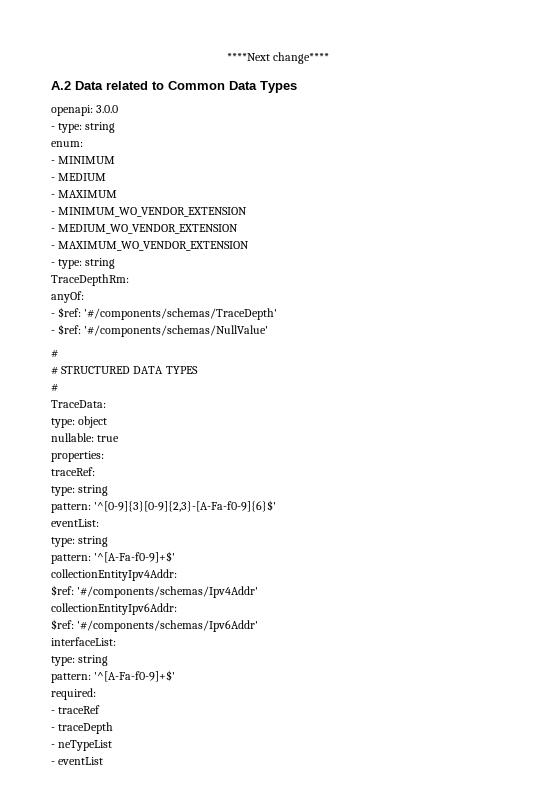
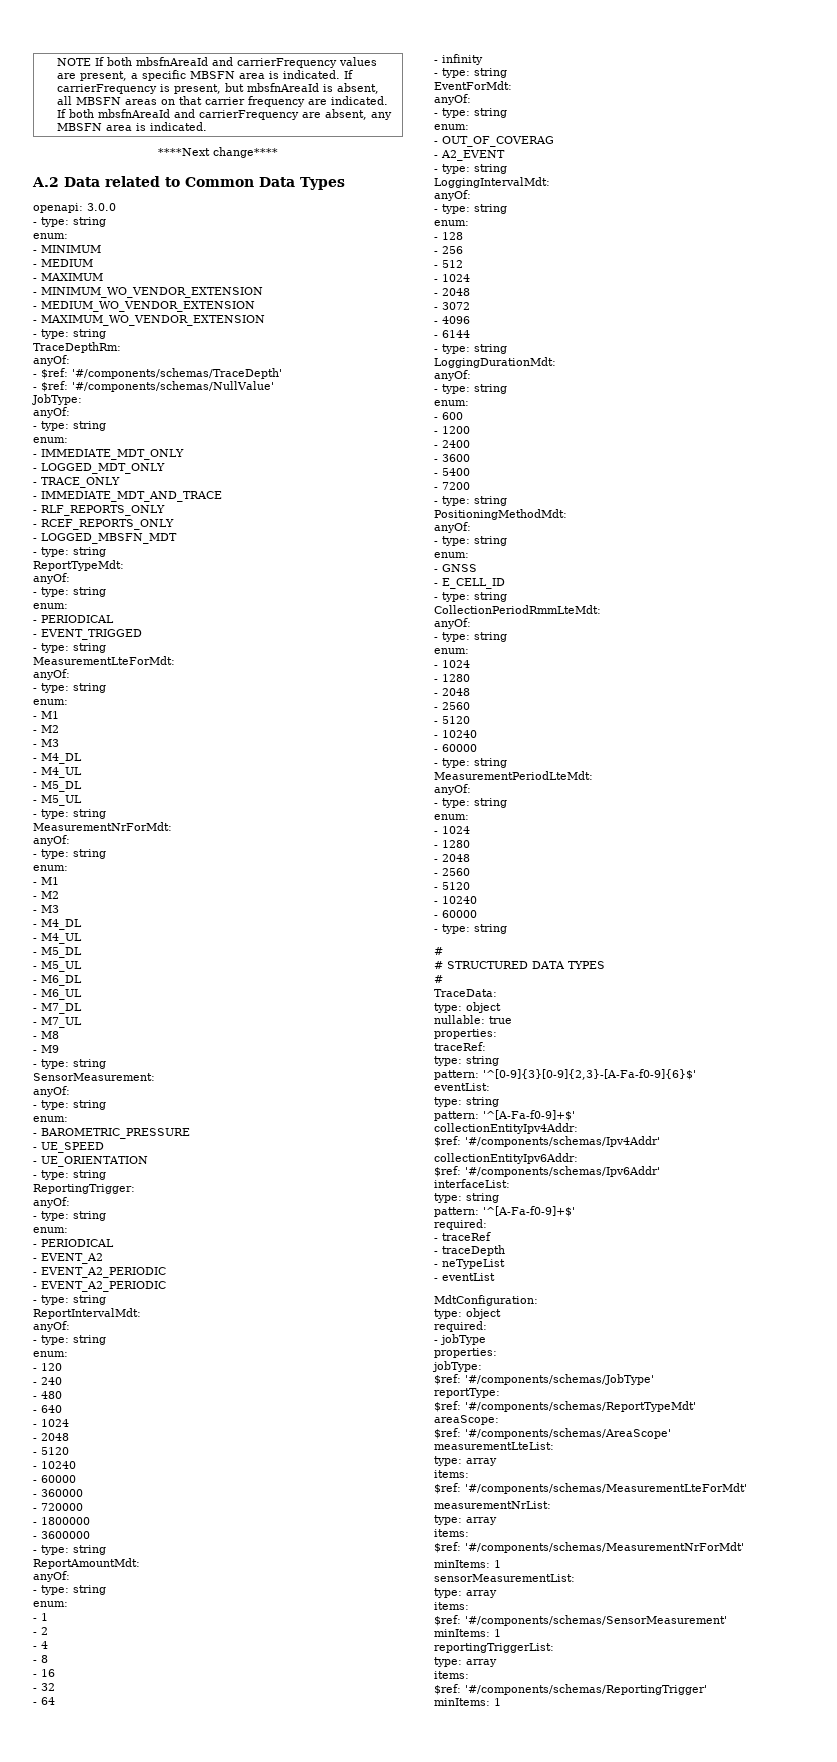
(226, 57) none -> [57,57,378,68] [57,70,354,81] [57,83,380,94] [57,96,389,107] [57,109,393,120] [57,122,208,131] NOTE If both mbsfnAreaId and carrierFrequency values are present, a specific MBSFN area is indicated. If carrierFrequency is present, but mbsfnAreaId is absent, all MBSFN areas on that carrier frequency are indicated. If both mbsfnAreaId and carrierFrequency are absent, any MBSFN area is indicated. //
(269, 331) none -> [32,394,82,405] [33,407,70,418] [33,421,106,431] [33,437,68,443] [33,449,184,460] [33,463,165,474] [33,477,120,488] [33,491,222,502] [33,505,165,516] [33,519,174,530] [33,533,177,544] [33,547,106,557] [33,560,124,571] [33,573,70,584] [33,587,106,597] [33,603,68,609] [33,615,114,623] [33,629,142,640] [33,643,106,653] [33,656,175,665] [33,669,70,680] [33,683,106,693] [33,699,68,705] [33,711,59,719] [33,725,59,733] [33,739,59,747] [33,753,82,764] [33,767,82,778] [33,781,82,792] [33,795,82,806] [33,809,106,819] [33,822,172,831] [33,835,70,846] [33,849,106,859] [33,865,68,871] [33,877,59,885] [33,891,59,899] [33,905,59,913] [33,919,82,930] [33,933,82,944] [33,947,82,958] [33,961,82,972] [33,975,82,986] [33,989,82,1000] [33,1003,82,1014] [33,1017,82,1028] [33,1031,59,1039] [33,1045,59,1053] [33,1059,106,1069] [33,1073,155,1081] [33,1086,70,1097] [33,1100,106,1110] [33,1116,68,1122] [33,1128,190,1139] [33,1142,104,1153] [33,1156,148,1167] [33,1170,106,1180] [33,1184,135,1194] [33,1197,70,1208] [33,1211,106,1221] [33,1227,68,1233] [33,1239,114,1247] [33,1253,103,1264] [33,1267,166,1278] [33,1281,166,1292] [33,1295,106,1305] [33,1308,141,1319] [33,1321,70,1332] [33,1335,106,1345] [33,1351,68,1357] [33,1363,62,1371] [33,1377,62,1385] [33,1391,62,1399] [33,1405,62,1413] [33,1419,69,1427] [33,1433,69,1441] [33,1447,69,1455] [33,1461,76,1469] [33,1475,76,1483] [33,1489,83,1497] [33,1503,83,1511] [33,1517,90,1525] [33,1531,90,1539] [33,1545,106,1555] [33,1558,140,1569] [33,1571,70,1582] [33,1585,106,1595] [33,1601,68,1607] [33,1613,48,1621] [33,1627,48,1635] [33,1641,48,1649] [33,1655,48,1663] [33,1669,55,1677] [33,1683,55,1691] [33,1697,55,1705] [434,54,483,65] [434,68,507,78] [434,81,512,90] [434,94,471,105] [434,108,507,118] [434,124,469,130] [434,136,554,147] [434,150,505,161] [434,164,507,174] [434,177,550,188] [434,190,471,201] [434,204,507,214] [434,220,469,226] [434,232,463,240] [434,246,463,254] [434,260,463,268] [434,274,470,282] [434,288,470,296] [434,302,470,310] [434,316,470,324] [434,330,470,338] [434,344,507,354] [434,357,556,368] [434,370,471,381] [434,384,507,394] [434,400,469,406] [434,412,463,420] [434,426,470,434] [434,440,470,448] [434,454,470,462] [434,468,470,476] [434,482,470,490] [434,496,507,506] [434,509,567,520] [434,522,471,533] [434,536,507,546] [434,552,469,558] [434,564,477,572] [434,578,505,589] [434,592,507,602] [434,605,601,614] [434,618,471,629] [434,632,507,642] [434,648,469,654] [434,660,470,668] [434,674,470,682] [434,688,470,696] [434,702,470,710] [434,716,470,724] [434,730,477,738] [434,744,477,752] [434,758,507,768] [434,771,593,780] [434,784,471,795] [434,798,507,808] [434,814,469,820] [434,826,470,834] [434,840,470,848] [434,854,470,862] [434,868,470,876] [434,882,470,890] [434,896,477,904] [434,910,477,918] [434,924,507,934] // JobType: // anyOf: // - type: string // enum: // - IMMEDIATE_MDT_ONLY // - LOGGED_MDT_ONLY // - TRACE_ONLY // - IMMEDIATE_MDT_AND_TRACE // - RLF_REPORTS_ONLY // - RCEF_REPORTS_ONLY // - LOGGED_MBSFN_MDT // - type: string // ReportTypeMdt: // anyOf: // - type: string // enum: // - PERIODICAL // - EVENT_TRIGGED // - type: string // MeasurementLteForMdt: // anyOf: // - type: string // enum: // - M1 // - M2 // - M3 // - M4_DL // - M4_UL // - M5_DL // - M5_UL // - type: string // MeasurementNrForMdt: // anyOf: // - type: string // enum: // - M1 // - M2 // - M3 // - M4_DL // - M4_UL // - M5_DL // - M5_UL // - M6_DL // - M6_UL // - M7_DL // - M7_UL // - M8 // - M9 // - type: string // SensorMeasurement: // anyOf: // - type: string // enum: // - BAROMETRIC_PRESSURE // - UE_SPEED // - UE_ORIENTATION // - type: string // ReportingTrigger: // anyOf: // - type: string // enum: // - PERIODICAL // - EVENT_A2 // - EVENT_A2_PERIODIC // - EVENT_A2_PERIODIC // - type: string // ReportIntervalMdt: // anyOf: // - type: string // enum: // - 120 // - 240 // - 480 // - 640 // - 1024 // - 2048 // - 5120 // - 10240 // - 60000 // - 360000 // - 720000 // - 1800000 // - 3600000 // - type: string // ReportAmountMdt: // anyOf: // - type: string // enum: // - 1 // - 2 // - 4 // - 8 // - 16 // - 32 // - 64 // - infinity // - type: string // EventForMdt: // anyOf: // - type: string // enum: // - OUT_OF_COVERAG // - A2_EVENT // - type: string // LoggingIntervalMdt: // anyOf: // - type: string // enum: // - 128 // - 256 // - 512 // - 1024 // - 2048 // - 3072 // - 4096 // - 6144 // - type: string // LoggingDurationMdt: // anyOf: // - type: string // enum: // - 600 // - 1200 // - 2400 // - 3600 // - 5400 // - 7200 // - type: string // PositioningMethodMdt: // anyOf: // - type: string // enum: // - GNSS // - E_CELL_ID // - type: string // CollectionPeriodRmmLteMdt: // anyOf: // - type: string // enum: // - 1024 // - 1280 // - 2048 // - 2560 // - 5120 // - 10240 // - 60000 // - type: string // MeasurementPeriodLteMdt: // anyOf: // - type: string // enum: // - 1024 // - 1280 // - 2048 // - 2560 // - 5120 // - 10240 // - 60000 // - type: string
(104, 761) none -> [434,1295,538,1306] [434,1308,501,1319] [434,1321,487,1332] [434,1334,486,1345] [434,1348,497,1358] [432,1361,482,1372] [434,1374,654,1385] [434,1388,500,1398] [434,1401,696,1412] [434,1415,499,1425] [434,1428,671,1439] [434,1442,554,1450] [434,1456,497,1466] [434,1470,469,1478] [434,1483,747,1494] [434,1501,551,1509] [434,1515,497,1525] [434,1529,469,1537] [434,1542,744,1553] [434,1560,501,1568] [434,1574,575,1582] [434,1588,497,1598] [434,1602,469,1610] [434,1615,727,1626] [434,1629,501,1637] [434,1643,554,1653] [434,1657,497,1667] [434,1671,469,1679] [434,1684,707,1695] [434,1698,501,1706] // MdtConfiguration: // type: object // required: // - jobType // properties: // jobType: // $ref: '#/components/schemas/JobType' // reportType: // $ref: '#/components/schemas/ReportTypeMdt' // areaScope: // $ref: '#/components/schemas/AreaScope' // measurementLteList: // type: array // items: // $ref: '#/components/schemas/MeasurementLteForMdt' // measurementNrList: // type: array // items: // $ref: '#/components/schemas/MeasurementNrForMdt' // minItems: 1 // sensorMeasurementList: // type: array // items: // $ref: '#/components/schemas/SensorMeasurement' // minItems: 1 // reportingTriggerList: // type: array // items: // $ref: '#/components/schemas/ReportingTrigger' // minItems: 1

